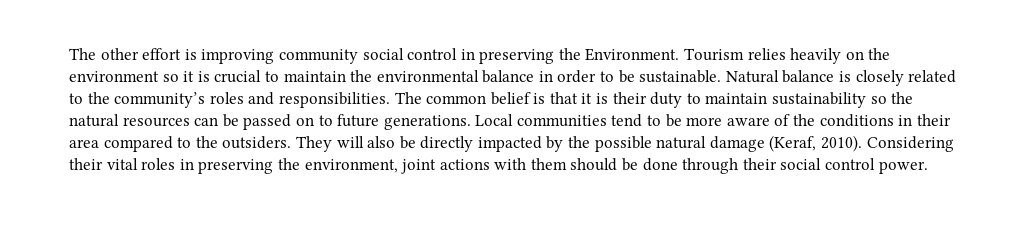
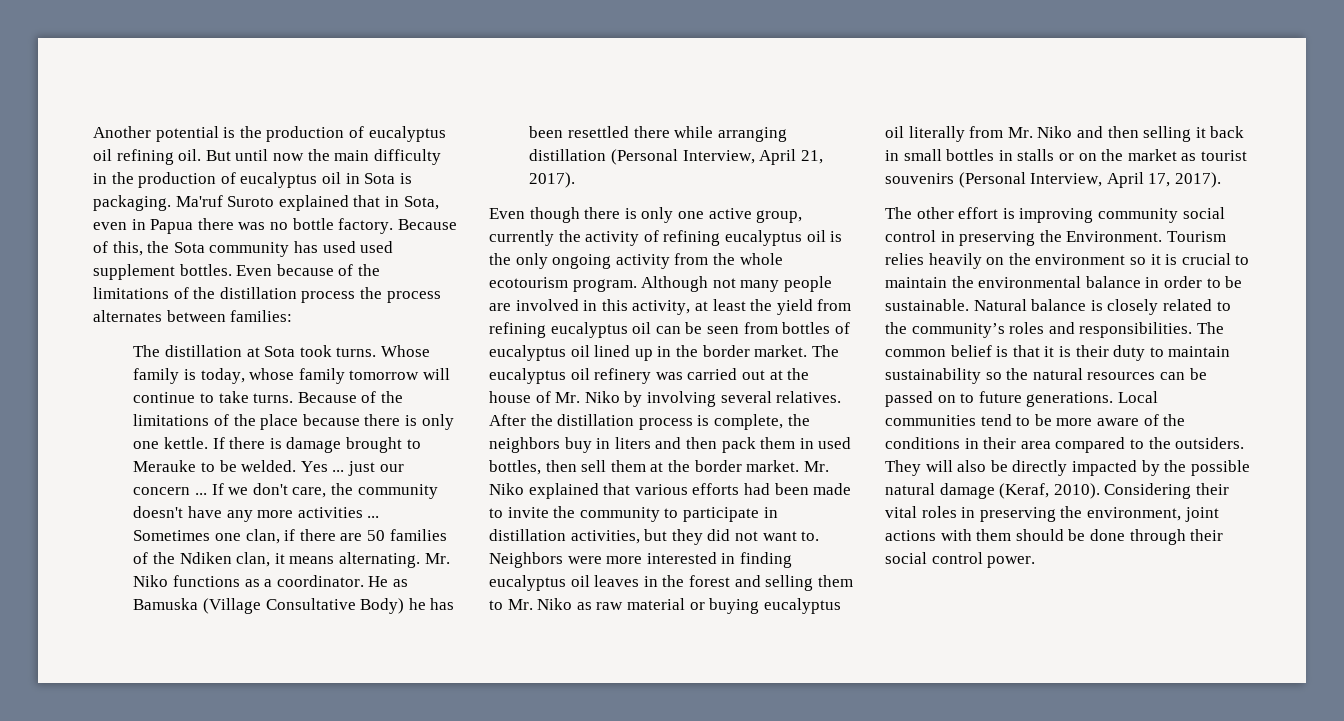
(69, 54) none -> [93,126,446,142] [93,149,441,165] [93,172,412,188] [93,195,439,211] [93,218,457,234] [93,241,394,257] [93,264,380,280] [93,287,441,303] [93,310,293,322] [133,345,430,357] [133,368,450,384] [133,391,403,403] [133,414,454,430] [133,437,421,453] [133,460,404,476] [133,483,438,499] [133,506,380,522] [133,529,447,544] [133,552,450,568] [133,575,408,587] [133,598,455,614] [529,126,787,142] [529,149,823,165] [529,172,576,188] [489,207,803,223] [489,230,843,246] [489,253,783,269] [489,276,832,292] [489,299,852,315] [489,322,850,338] [489,345,839,361] [489,368,810,384] [489,391,842,407] [489,414,810,430] [489,437,852,453] [489,460,829,475] [489,483,852,499] [489,506,778,522] [489,529,820,545] [489,552,792,568] [489,575,853,591] [489,598,841,614] [885,126,1245,142] [885,149,1247,161] [885,172,1221,188] Another potential is the production of eucalyptus oil refining oil. But until now the main difficulty in the production of eucalyptus oil in Sota is packaging. Ma'ruf Suroto explained that in Sota, even in Papua there was no bottle factory. Because of this, the Sota community has used used supplement bottles. Even because of the limitations of the distillation process the process alternates between families: // The distillation at Sota took turns. Whose family is today, whose family tomorrow will continue to take turns. Because of the limitations of the place because there is only one kettle. If there is damage brought to Merauke to be welded. Yes ... just our concern ... If we don't care, the community doesn't have any more activities ... Sometimes one clan, if there are 50 families of the Ndiken clan, it means alternating. Mr. Niko functions as a coordinator. He as Bamuska (Village Consultative Body) he has been resettled there while arranging distillation (Personal Interview, April 21, 2017). // Even though there is only one active group, currently the activity of refining eucalyptus oil is the only ongoing activity from the whole ecotourism program. Although not many people are involved in this activity, at least the yield from refining eucalyptus oil can be seen from bottles of eucalyptus oil lined up in the border market. The eucalyptus oil refinery was carried out at the house of Mr. Niko by involving several relatives. After the distillation process is complete, the neighbors buy in liters and then pack them in used bottles, then sell them at the border market. Mr. Niko explained that various efforts had been made to invite the community to participate in distillation activities, but they did not want to. Neighbors were more interested in finding eucalyptus oil leaves in the forest and selling them to Mr. Niko as raw material or buying eucalyptus oil literally from Mr. Niko and then selling it back in small bottles in stalls or on the market as tourist souvenirs (Personal Interview, April 17, 2017). //

